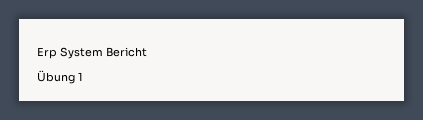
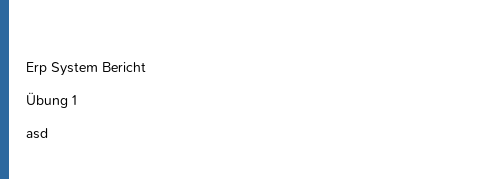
(83, 76) none -> [26,128,48,139] // asd

